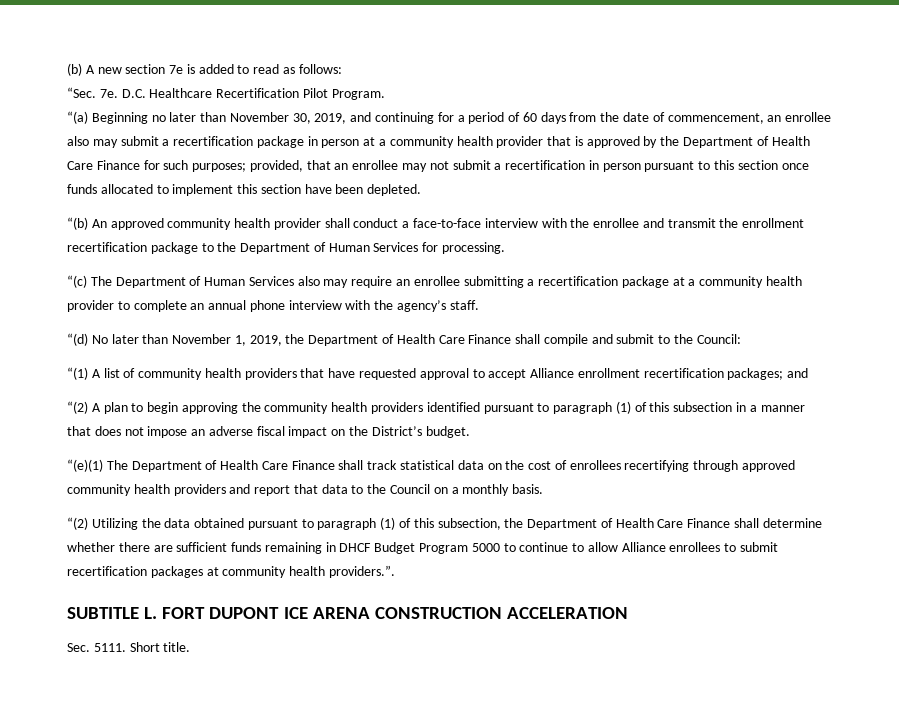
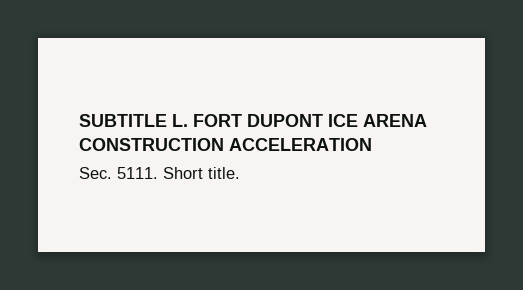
[67,63,342,76] [67,87,385,100] [67,111,832,124] [67,136,810,148] [67,160,809,172] [67,184,422,196] [67,217,805,230] [67,242,506,254] [67,275,803,288] [67,300,479,312] [67,333,741,346] [67,367,809,380] [67,401,805,414] [67,426,470,438] [67,459,796,472] [67,484,544,496] [67,517,822,530] [67,542,779,554] [67,565,395,578] (b) A new section 7e is added to read as follows: // “Sec. 7e. D.C. Healthcare Recertification Pilot Program. // “(a) Beginning no later than November 30, 2019, and continuing for a period of 60 days from the date of commencement, an enrollee also may submit a recertification package in person at a community health provider that is approved by the Department of Health Care Finance for such purposes; provided, that an enrollee may not submit a recertification in person pursuant to this section once funds allocated to implement this section have been depleted. // “(b) An approved community health provider shall conduct a face-to-face interview with the enrollee and transmit the enrollment recertification package to the Department of Human Services for processing. // “(c) The Department of Human Services also may require an enrollee submitting a recertification package at a community health provider to complete an annual phone interview with the agency’s staff. // “(d) No later than November 1, 2019, the Department of Health Care Finance shall compile and submit to the Council: // “(1) A list of community health providers that have requested approval to accept Alliance enrollment recertification packages; and // “(2) A plan to begin approving the community health providers identified pursuant to paragraph (1) of this subsection in a manner that does not impose an adverse fiscal impact on the District’s budget. // “(e)(1) The Department of Health Care Finance shall track statistical data on the cost of enrollees recertifying through approved community health providers and report that data to the Council on a monthly basis. // “(2) Utilizing the data obtained pursuant to paragraph (1) of this subsection, the Department of Health Care Finance shall determine whether there are sufficient funds remaining in DHCF Budget Program 5000 to continue to allow Alliance enrollees to submit recertification packages at community health providers.”. // -> (79, 120) none

